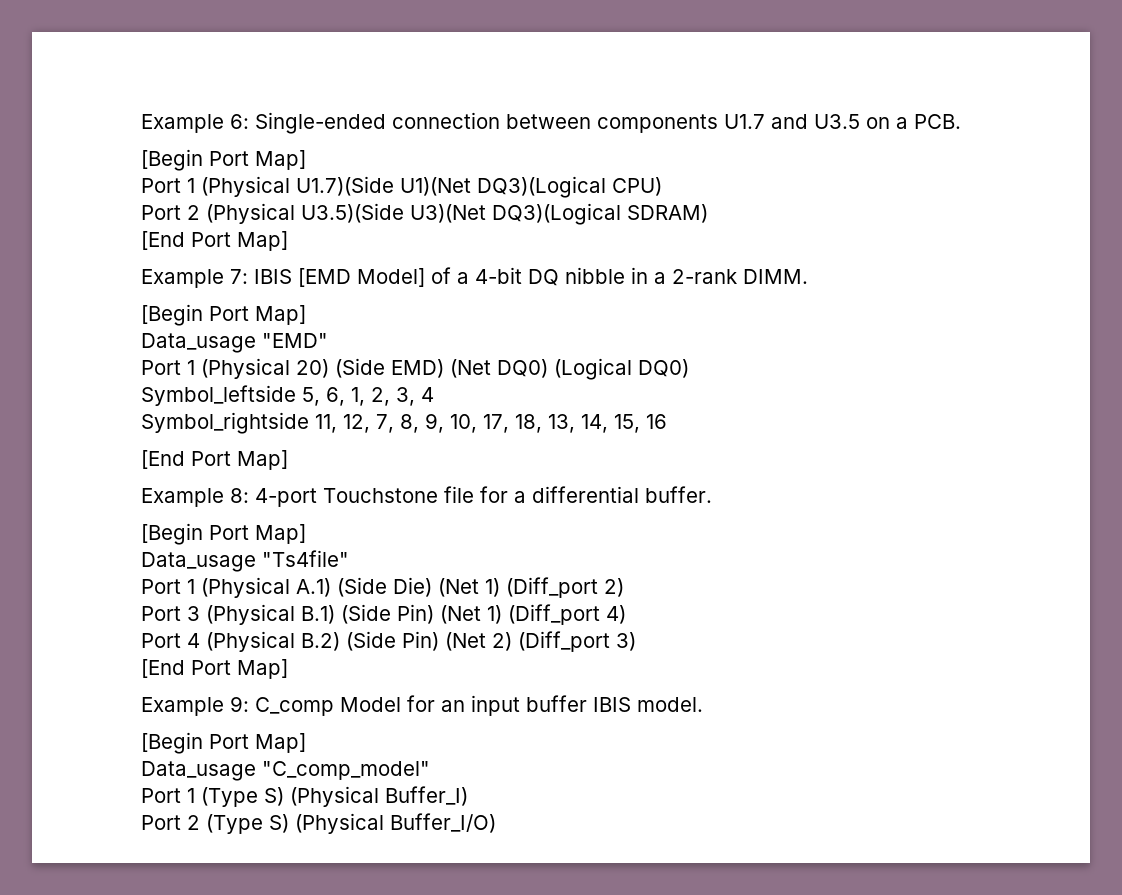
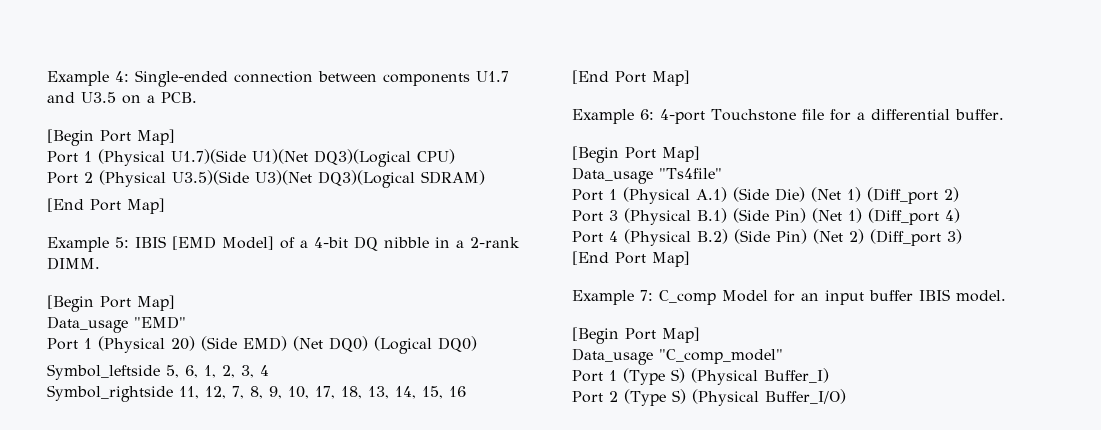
[141,114,249,133] Example 6: -> [47,71,129,86] Example 4:
[230,269,248,284] 7: -> [115,237,129,248] 5:
[230,488,249,503] 8: -> [640,109,654,120] 6:
[230,696,249,712] 9: -> [640,290,653,301] 7:

